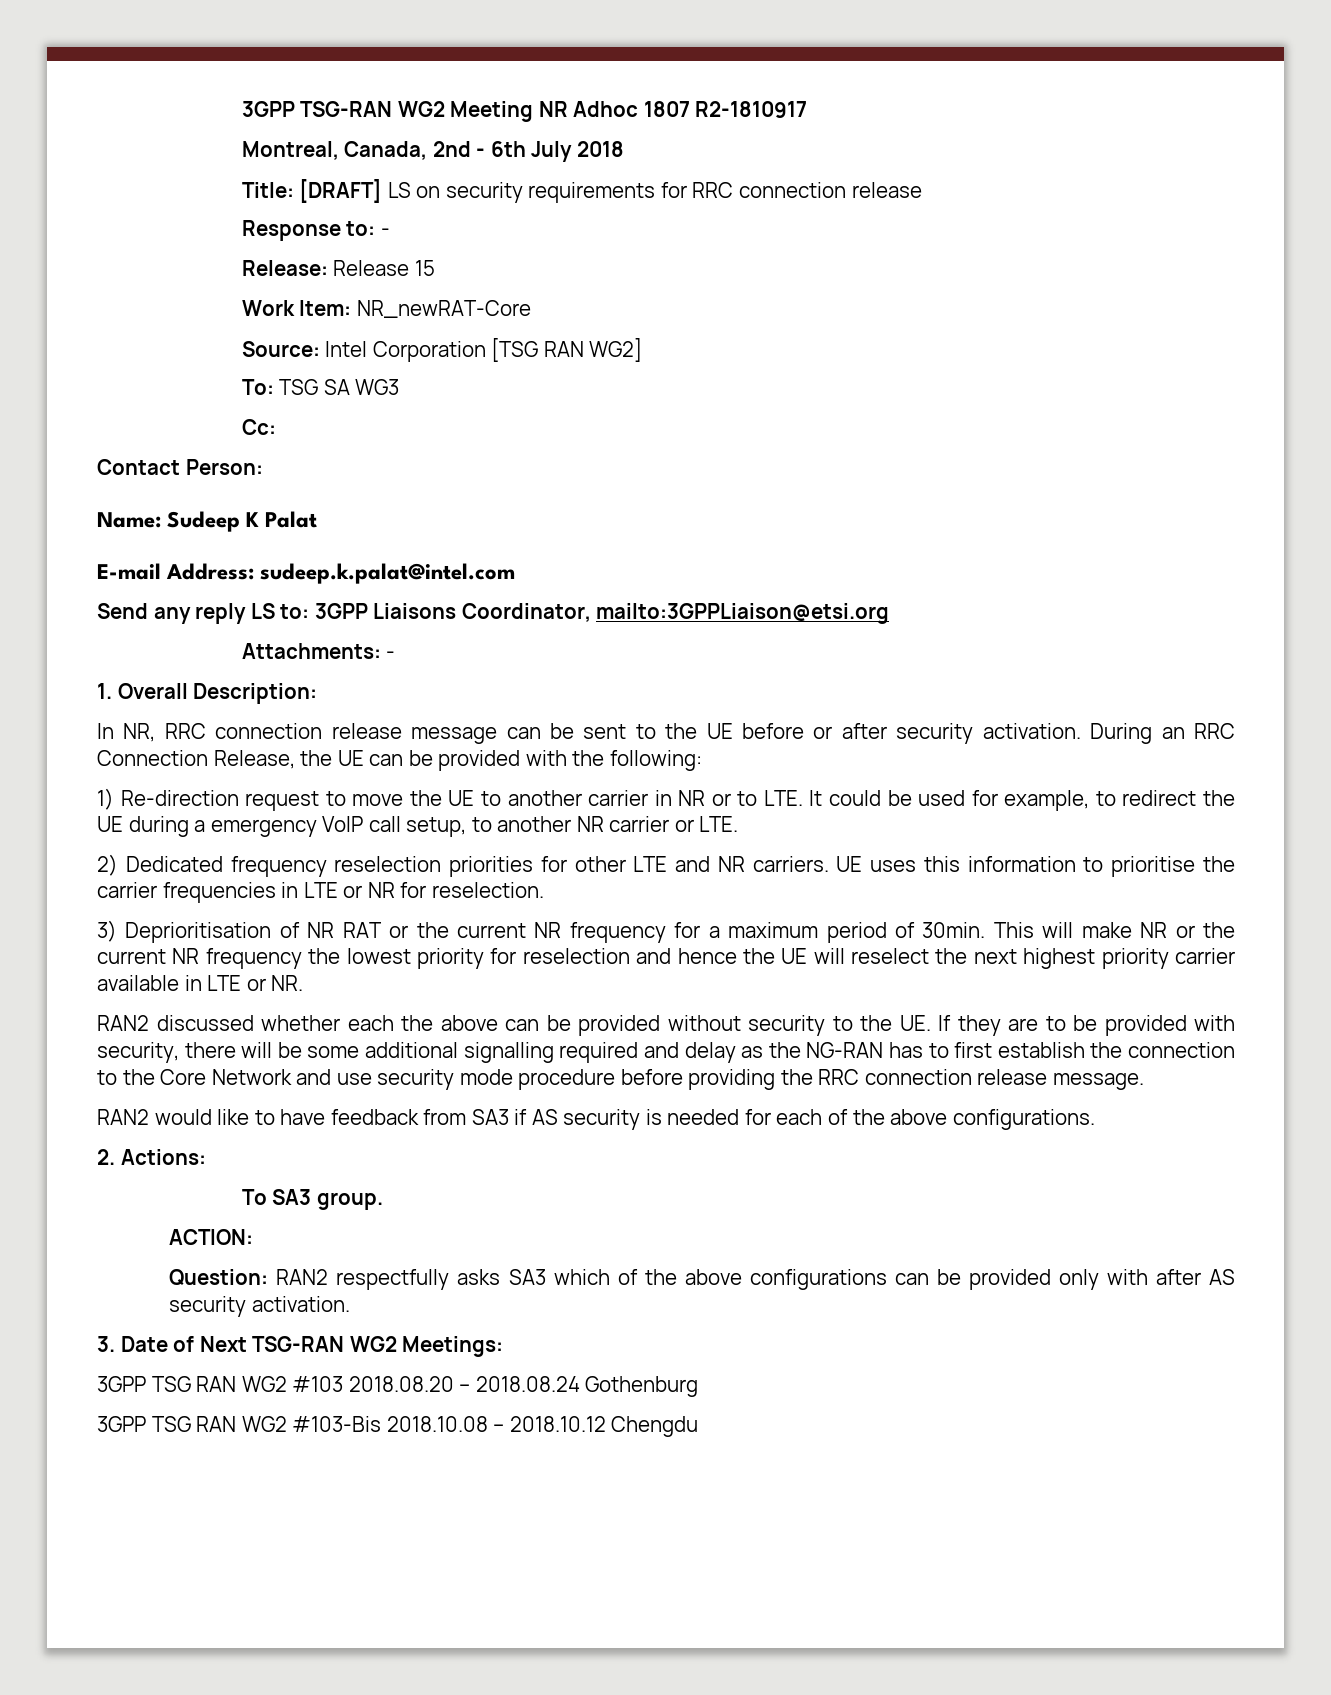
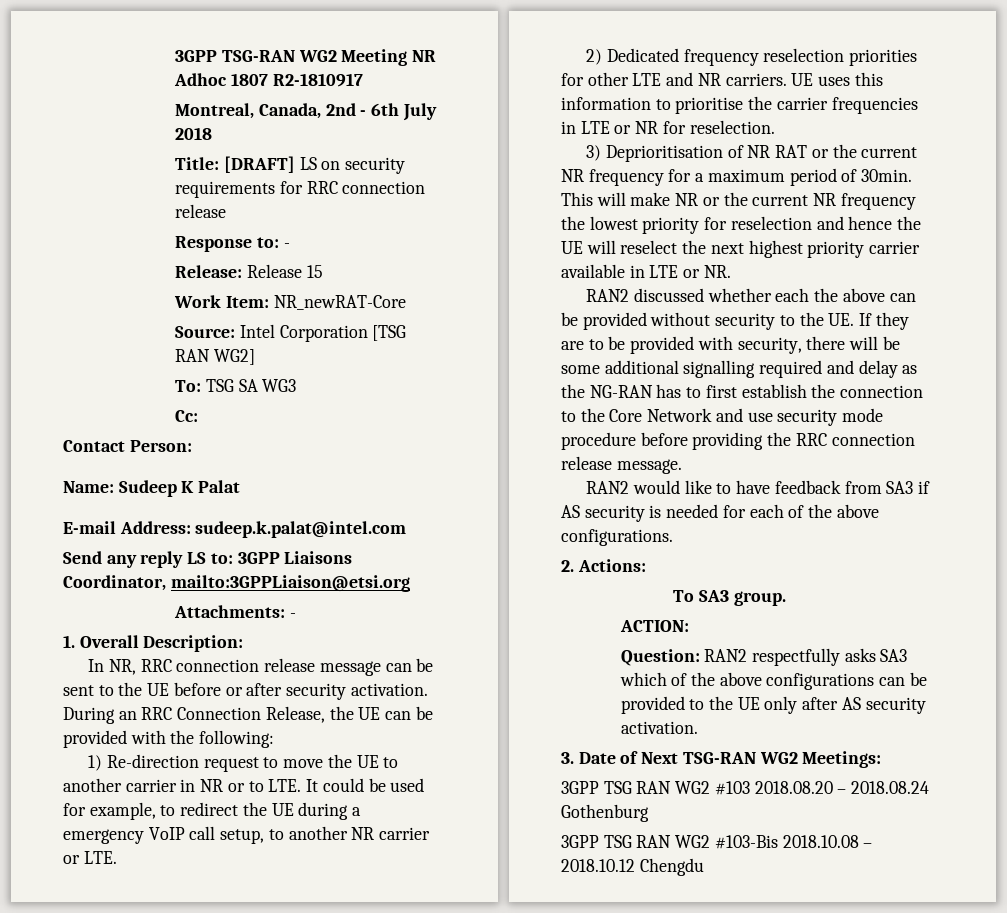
[1058,1269,1148,1290] only with -> [689,696,798,714] to the UE only

